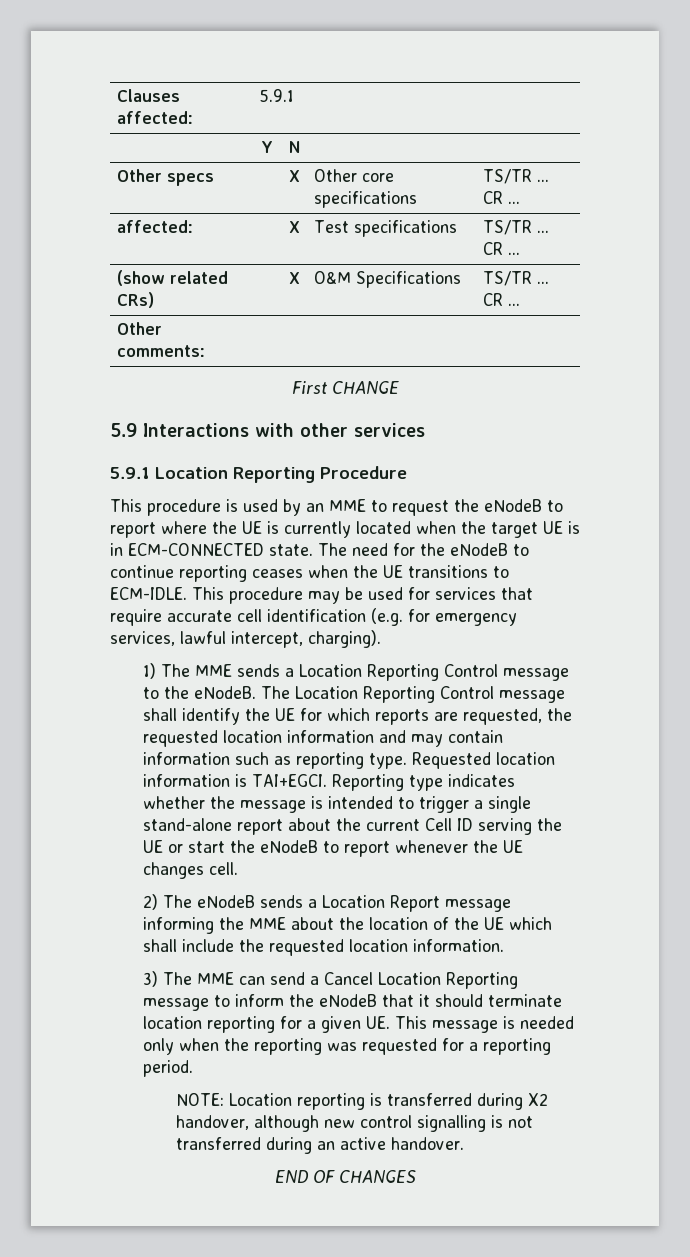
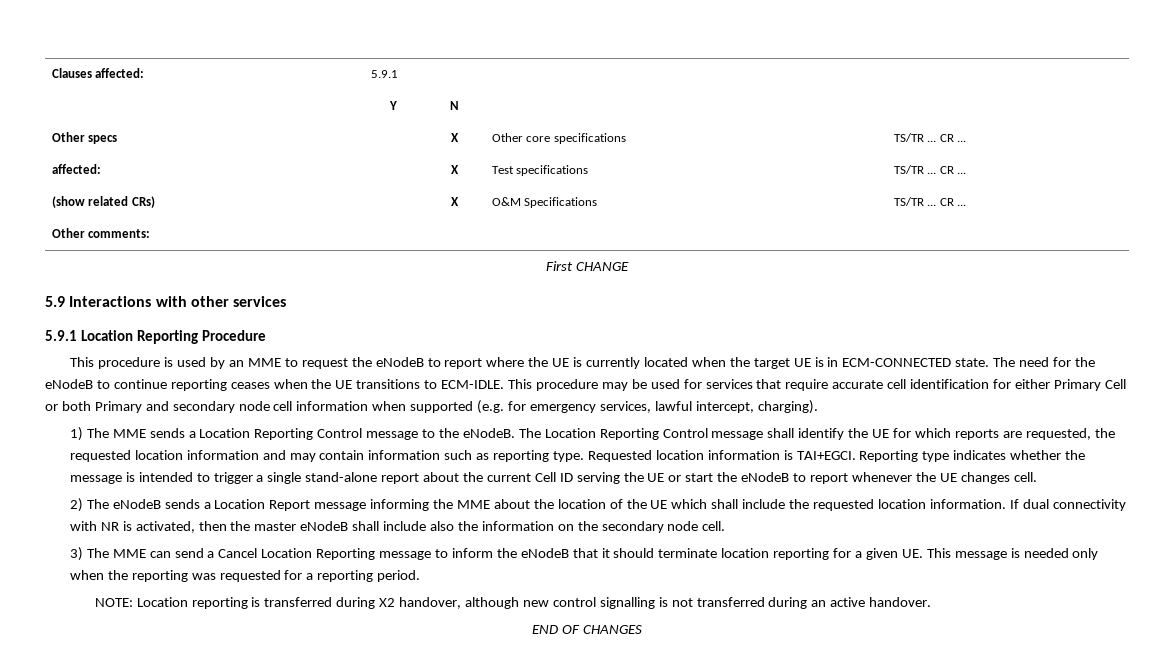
(366, 615) none -> [993,379,1126,391] [45,401,474,413] for either Primary Cell or both Primary and secondary node cell information when supported
(505, 945) none -> [1009,499,1126,511] [69,521,726,533] If dual connectivity with NR is activated, then the master eNodeB shall include also the information on the secondary node cell.

